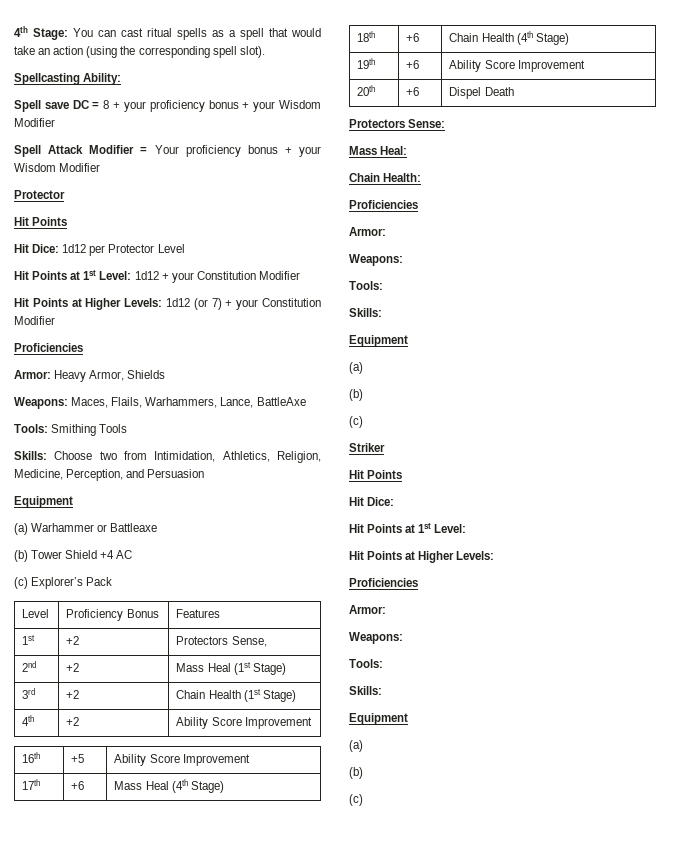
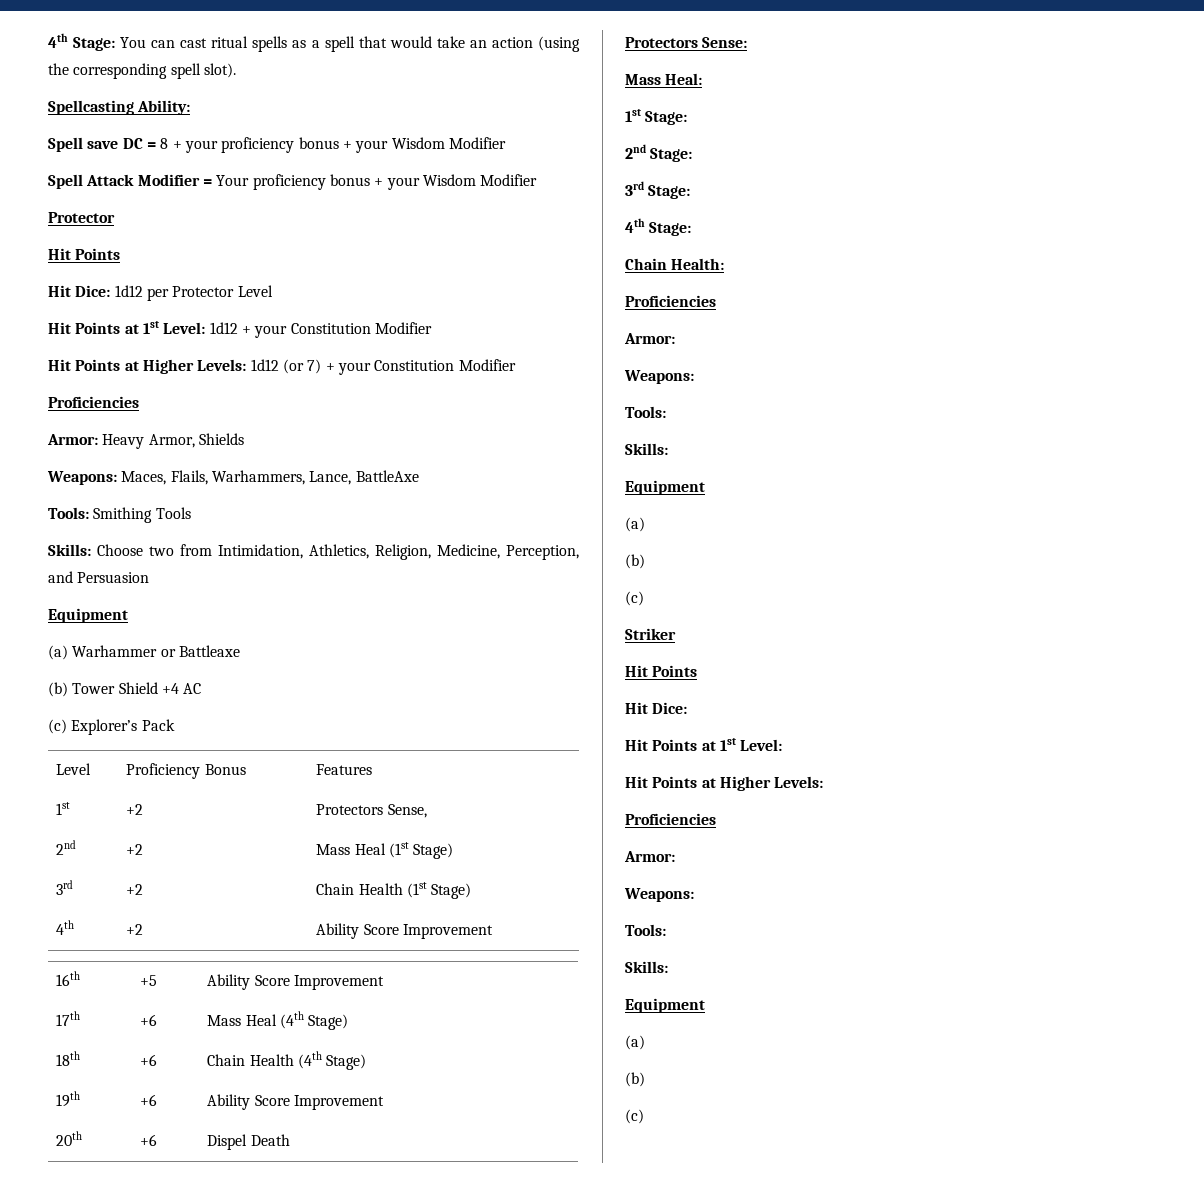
(408, 150) none -> [625,109,688,125] [625,144,693,162] [625,181,691,199] [625,218,692,236] // 1st Stage: // 2nd Stage: // 3rd Stage: // 4th Stage:

